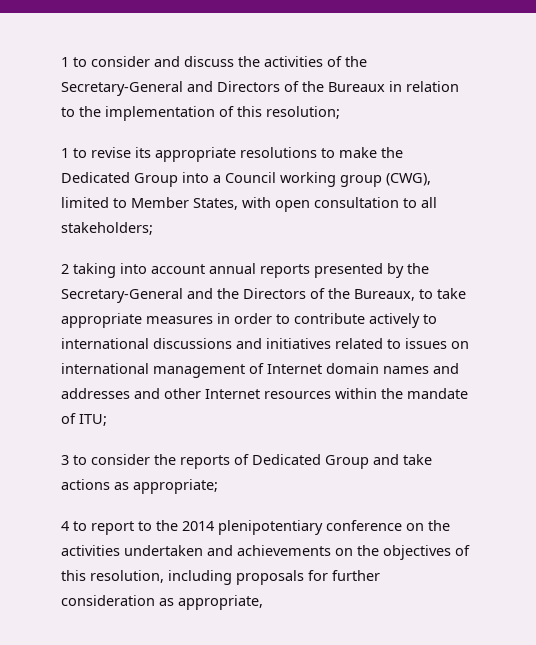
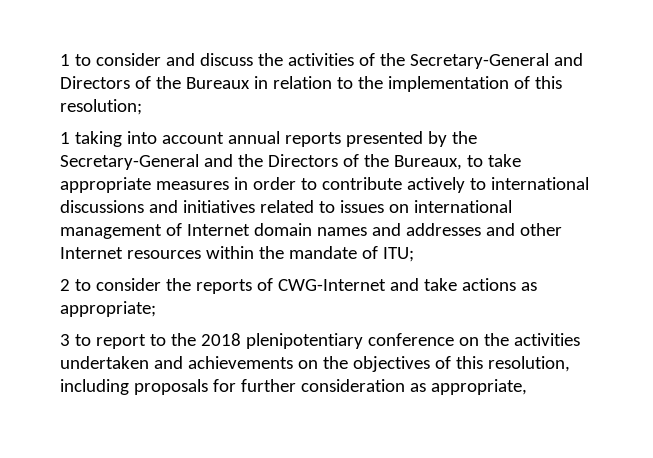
[73,147,403,162] [61,172,431,187] [61,197,437,212] [61,222,153,235] [61,264,69,274] to revise its appropriate resolutions to make the Dedicated Group into a Council working group (CWG), limited to Member States, with open consultation to all stakeholders; // 2 -> (70, 138) none
[61,455,69,465] 3 -> [60,279,70,291] 2
[252,454,369,469] Dedicated Group -> [277,279,386,291] CWG-Internet
[61,521,69,531] 4 -> [60,334,70,346] 3
[182,521,214,531] 2014 -> [200,333,241,346] 2018

